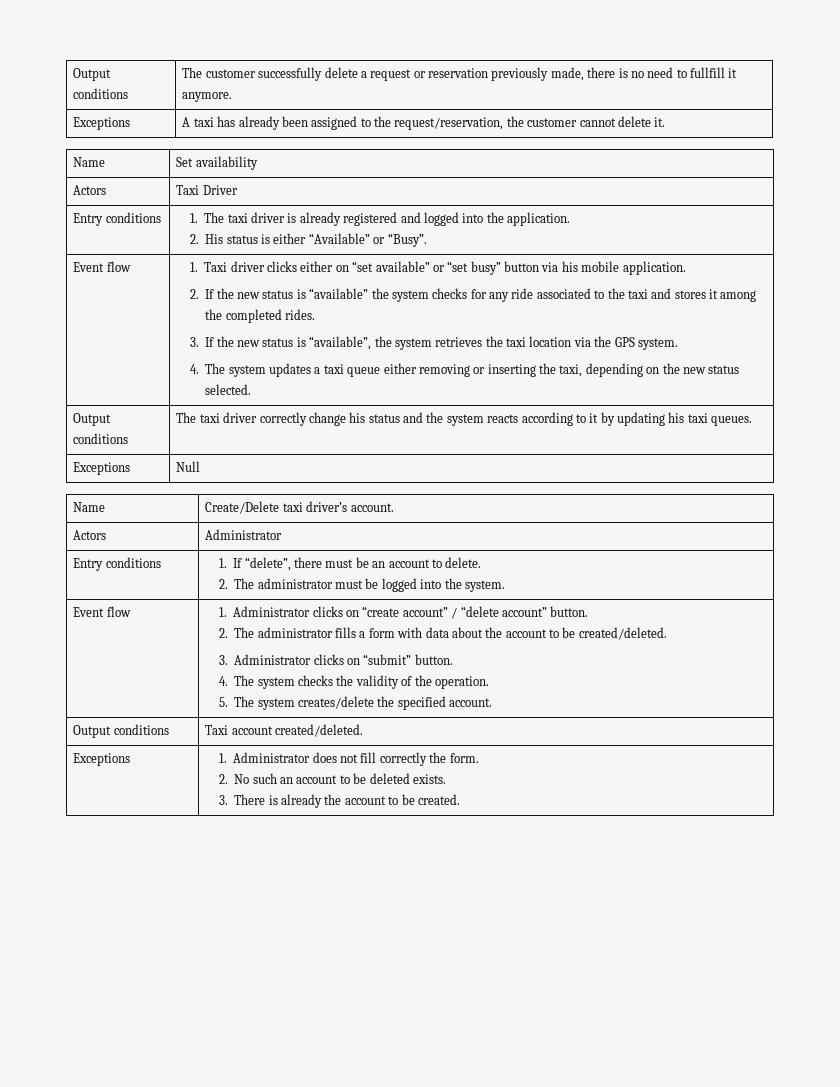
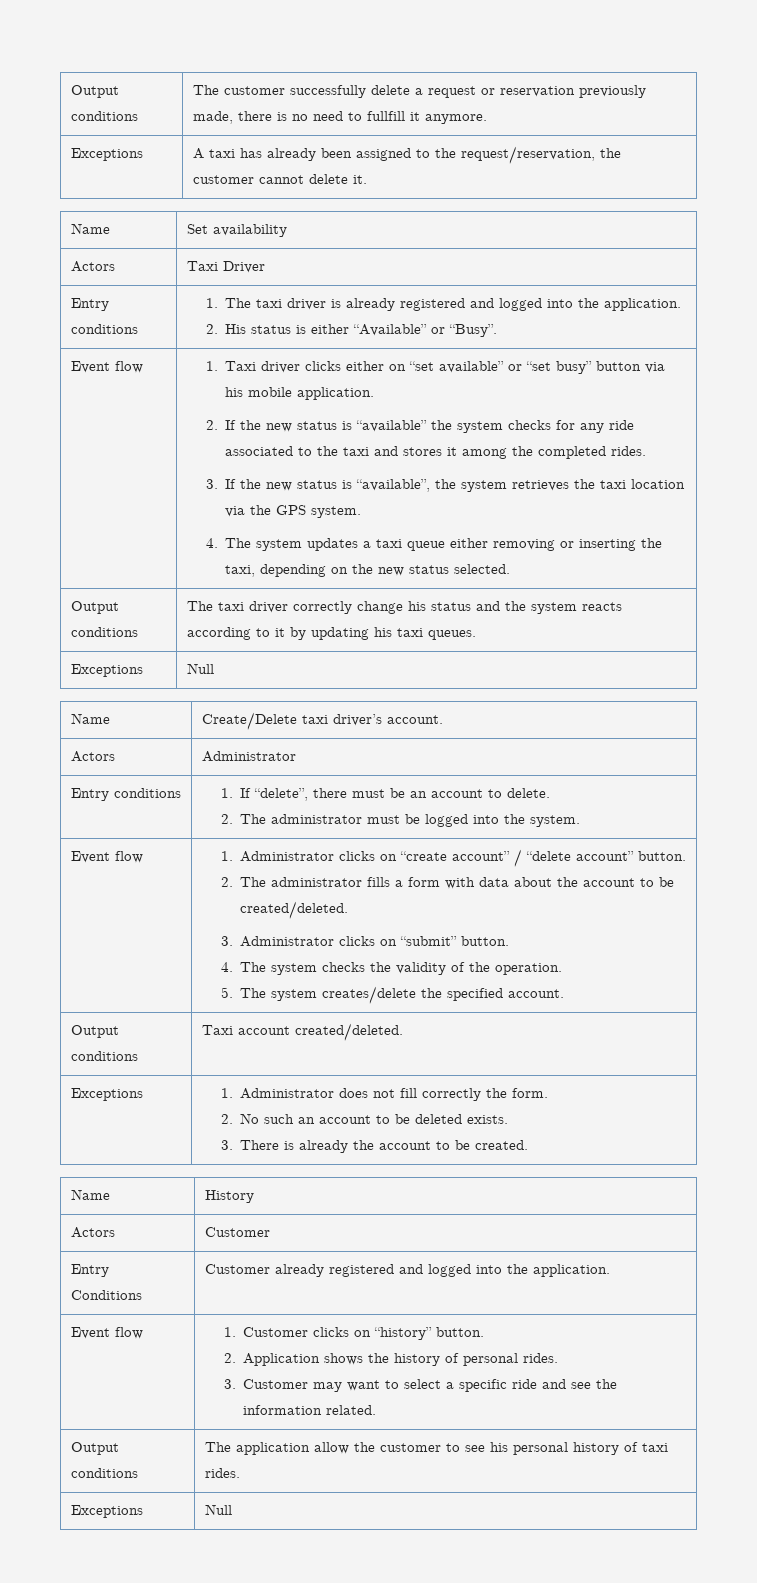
(460, 799) none -> [70,1189,110,1200] [204,1190,254,1203] [70,1227,115,1238] [204,1227,270,1237] [70,1264,109,1277] [70,1290,142,1300] [204,1264,610,1277] [70,1327,143,1339] [223,1327,485,1340] [223,1353,559,1366] [223,1379,618,1392] [243,1405,377,1415] [70,1442,119,1455] [70,1468,138,1478] [204,1442,668,1455] [204,1468,240,1478] [70,1505,143,1518] [204,1504,232,1515] // Name | History // Actors | Customer // Entry Conditions | Customer already registered and logged into the application. // Event flow | 1. Customer clicks on “history” button. // 2. Application shows the history of personal rides. // 3. Customer may want to select a specific ride and see the information related. // Output conditions | The application allow the customer to see his personal history of taxi rides. // Exceptions | Null

